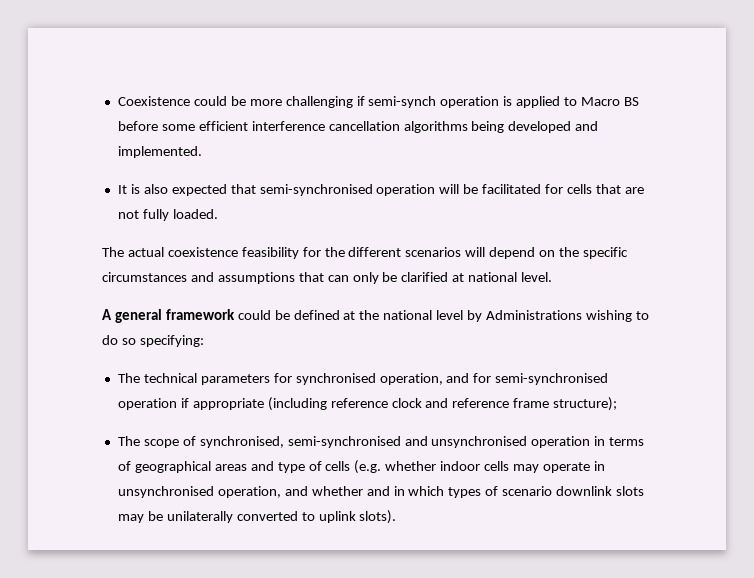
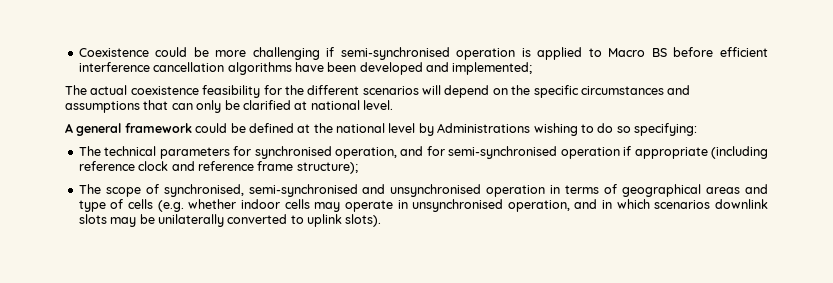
[368,96,437,108] semi-synch -> [340,47,450,60] semi-synchronised
[161,124,195,131] some -> (714, 52) none
[471,121,599,133] [117,146,202,158] [117,184,644,196] [117,209,218,221] being developed and implemented. // It is also expected that semi-synchronised operation will be facilitated for cells that are not fully loaded. -> [294,62,533,75] have been developed and implemented;
[311,486,553,498] whether and in which types of scenario -> [602,199,711,209] in which scenarios

